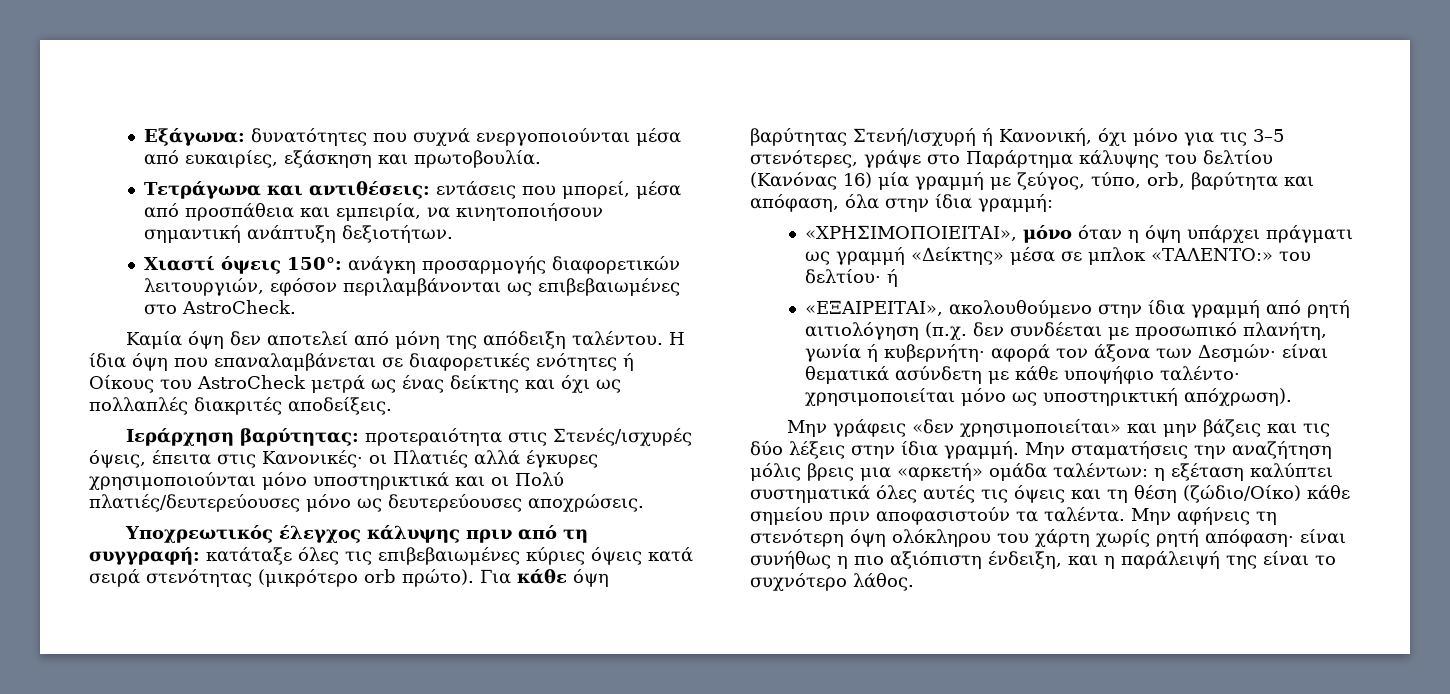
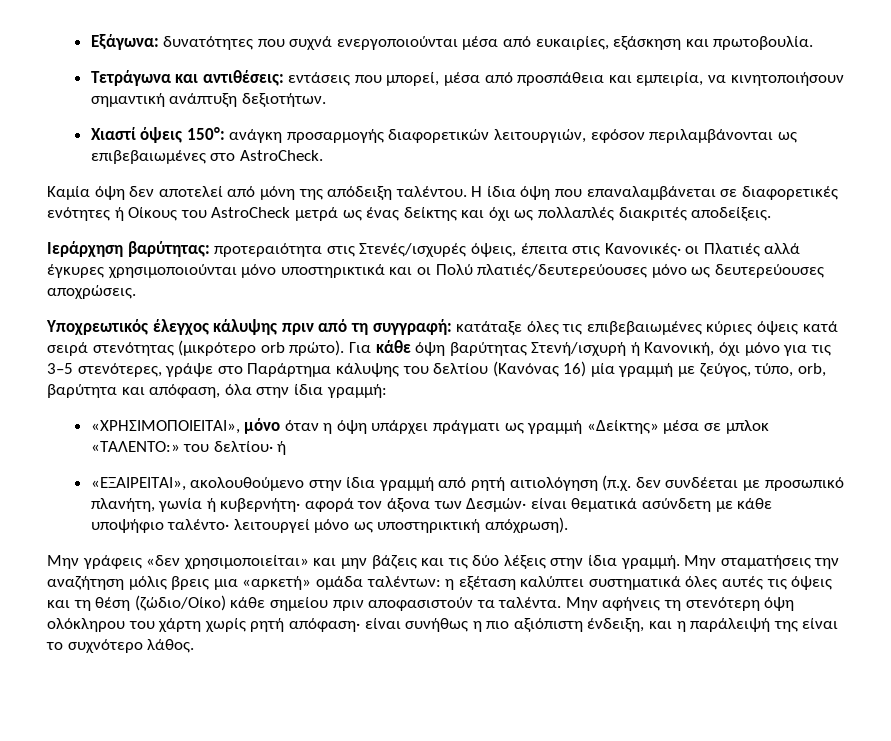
[804,388,955,406] χρησιμοποιείται -> [233,519,310,533] λειτουργεί

